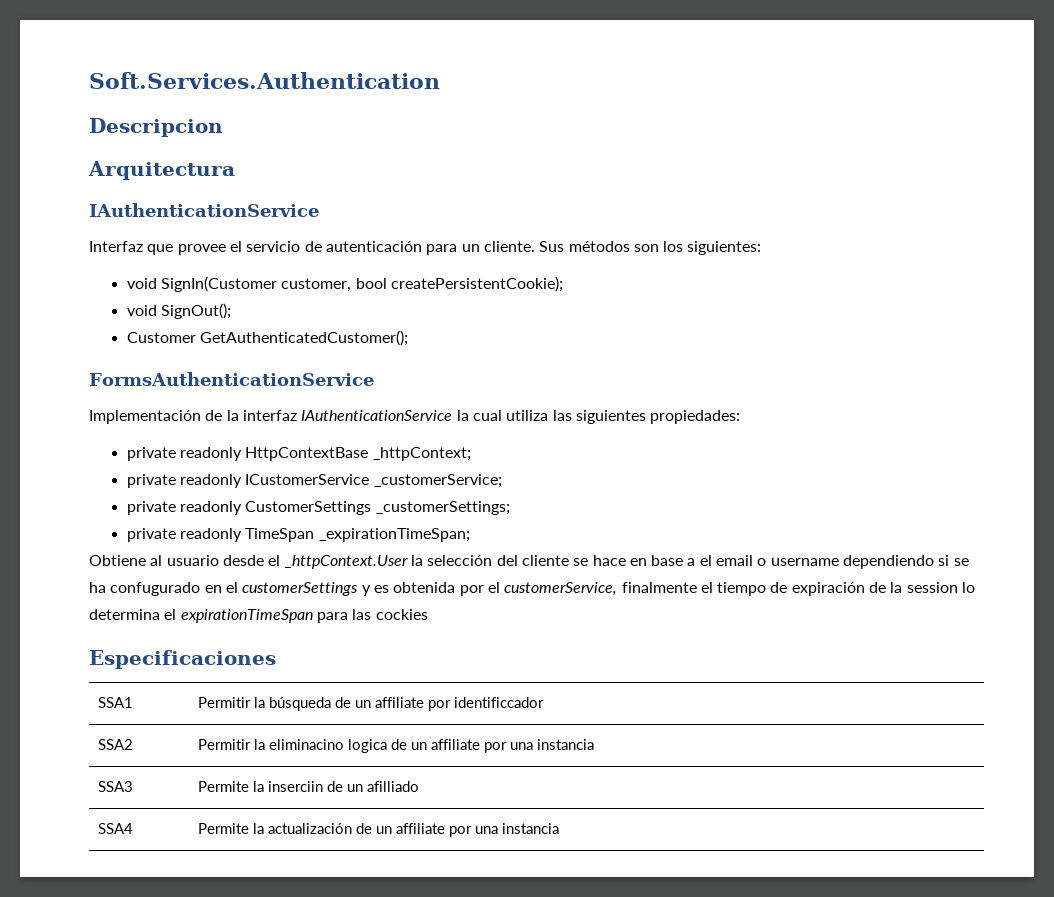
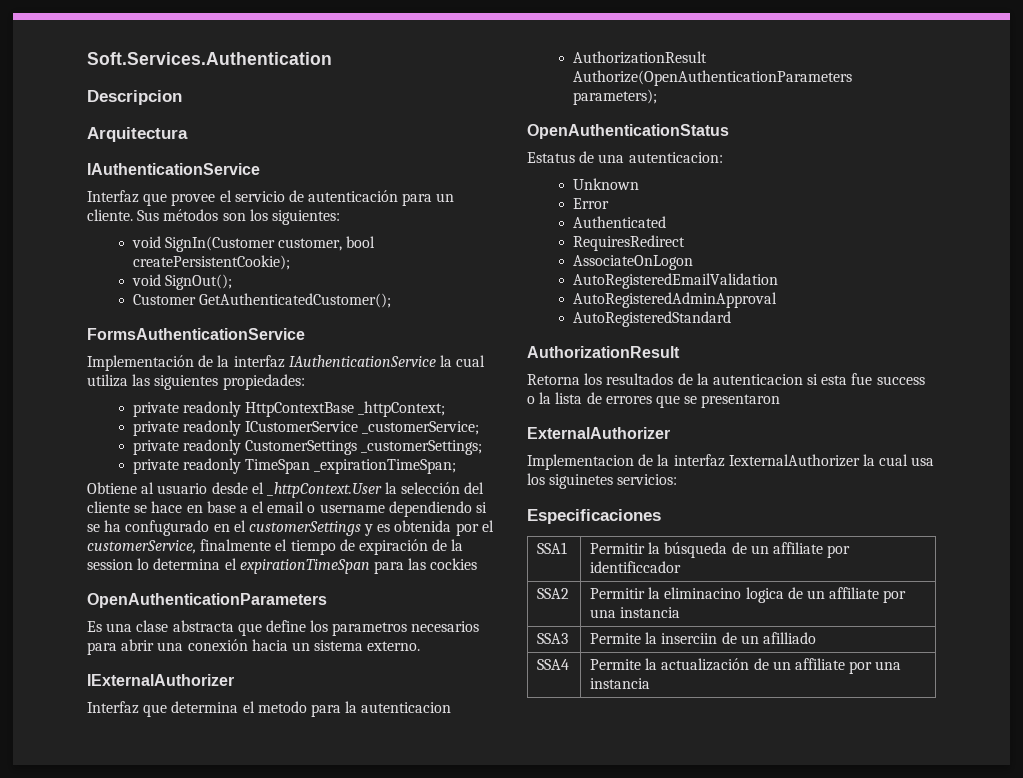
(428, 614) none -> [87,593,327,608] [87,620,480,636] [87,639,421,655] [87,674,234,686] [87,701,452,717] [572,51,707,64] [572,70,852,86] [572,89,657,105] [527,124,729,139] [527,151,723,163] [572,178,639,190] [572,198,609,209] [572,216,666,228] [572,235,685,251] [572,255,693,270] [572,273,778,289] [572,292,777,308] [572,311,731,327] [527,346,680,358] [527,373,925,385] [527,392,781,408] [527,427,670,439] [527,454,935,470] [527,473,678,489] // OpenAuthenticationParameters // Es una clase abstracta que define los parametros necesarios para abrir una conexión hacia un sistema externo. // IExternalAuthorizer // Interfaz que determina el metodo para la autenticacion // AuthorizationResult Authorize(OpenAuthenticationParameters parameters); // OpenAuthenticationStatus // Estatus de una autenticacion: // Unknown // Error // Authenticated // RequiresRedirect // AssociateOnLogon // AutoRegisteredEmailValidation // AutoRegisteredAdminApproval // AutoRegisteredStandard // AuthorizationResult // Retorna los resultados de la autenticacion si esta fue success o la lista de errores que se presentaron // ExternalAuthorizer // Implementacion de la interfaz IexternalAuthorizer la cual usa los siguinetes servicios:

